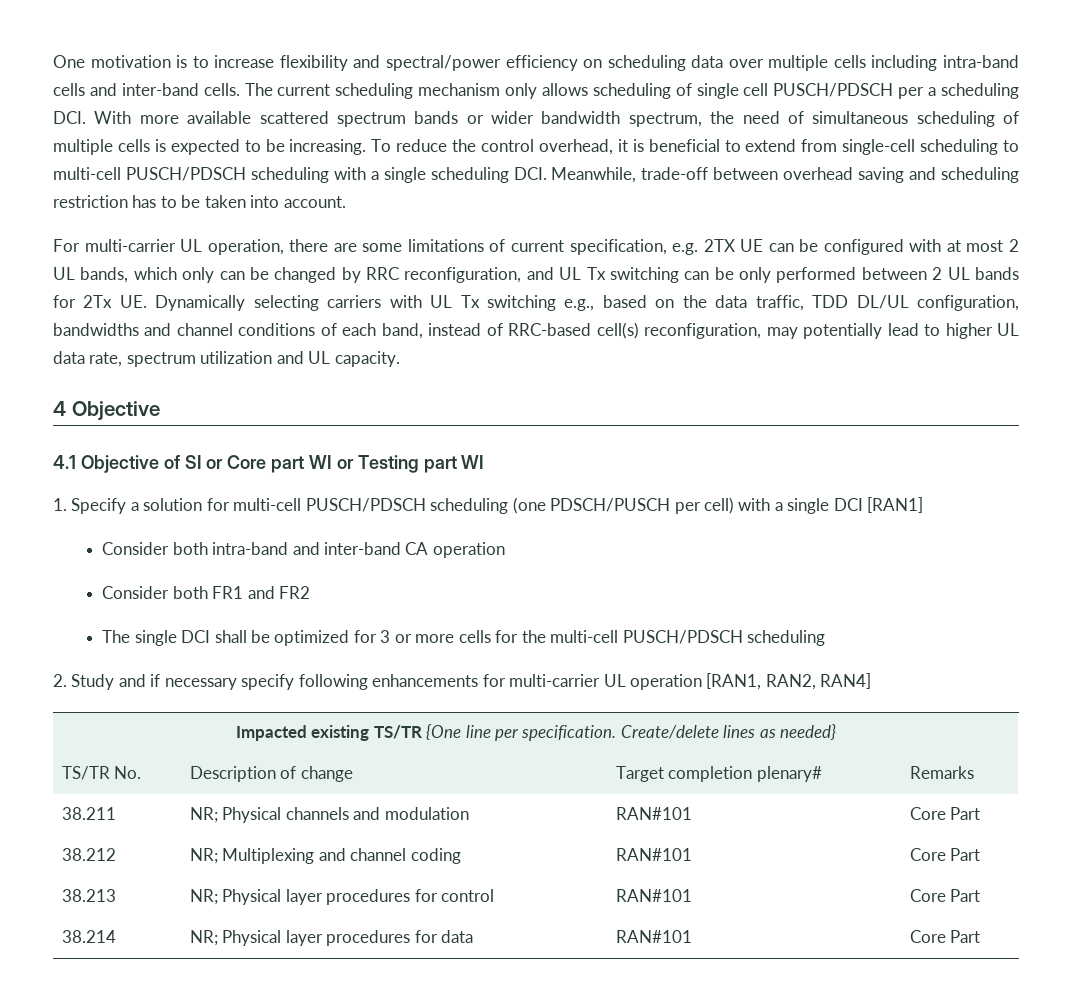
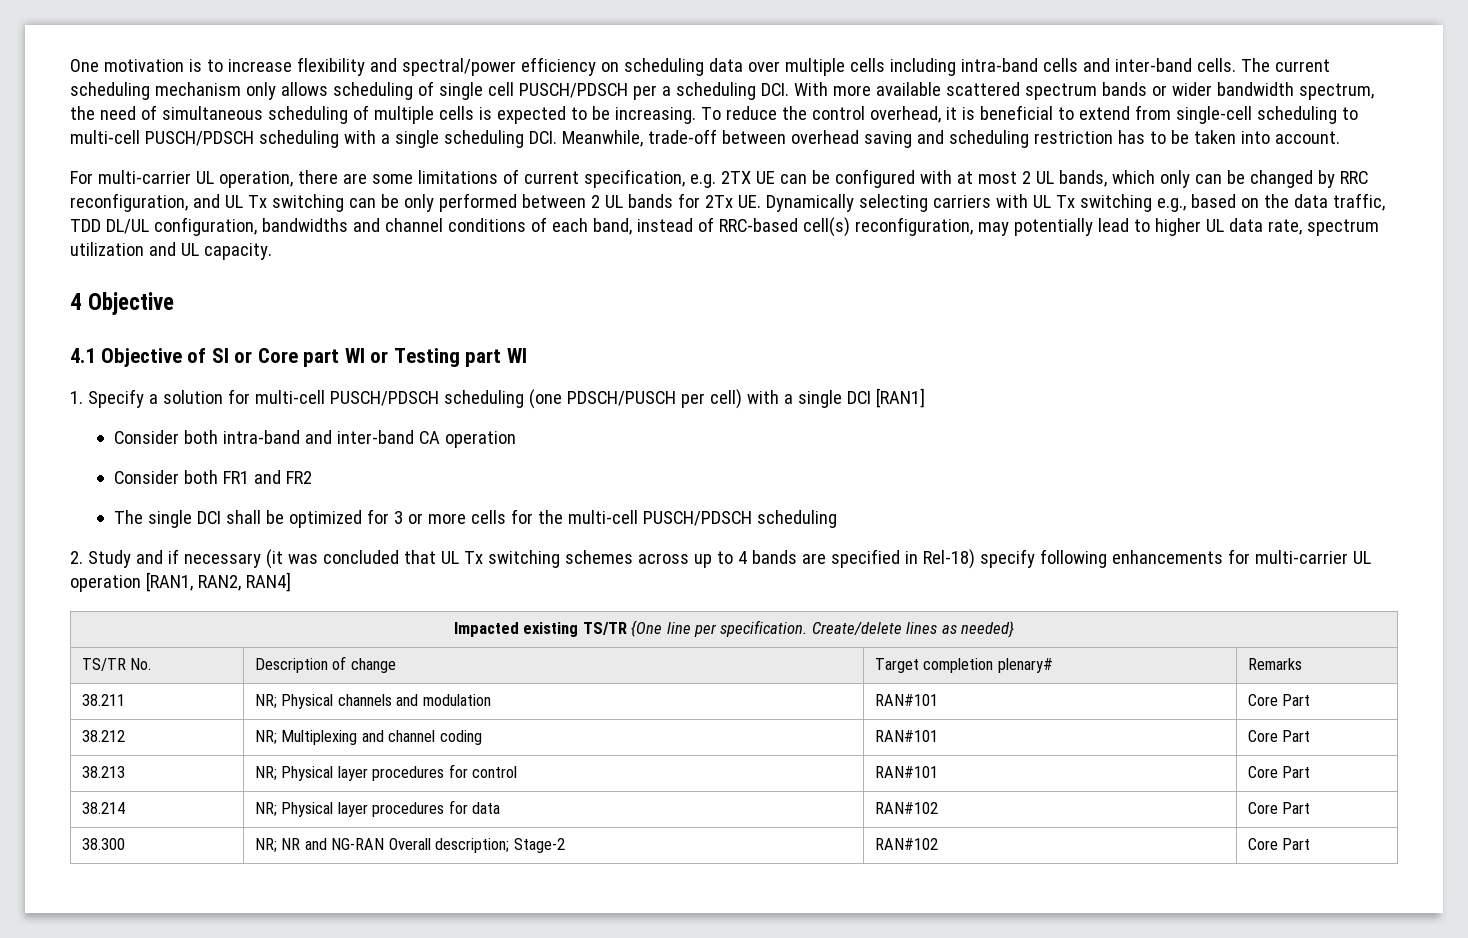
(237, 684) none -> [265,549,975,569] (it was concluded that UL Tx switching schemes across up to 4 bands are specified in Rel-18)
[615,930,692,943] [909,930,981,943] RAN#101 | Core Part -> [875,802,939,814] [1248,802,1311,814] [82,838,126,850] [255,838,565,853] [875,838,939,850] [1248,838,1311,850] RAN#102 | Core Part // 38.300 | NR; NR and NG-RAN Overall description; Stage-2 | RAN#102 | Core Part

